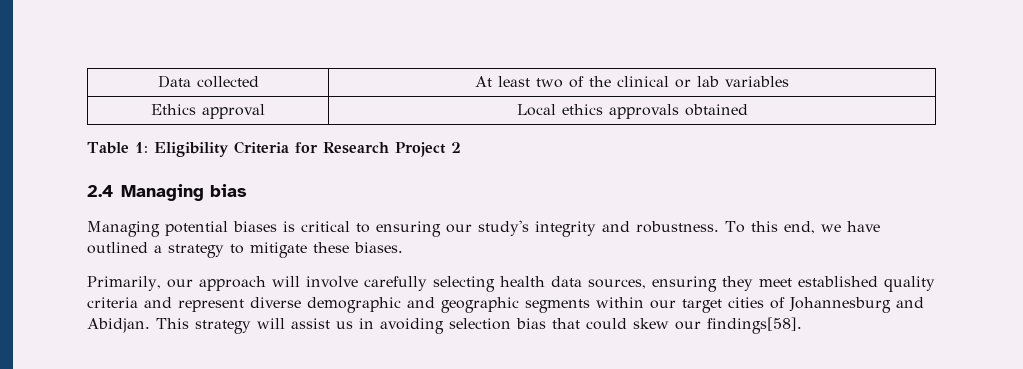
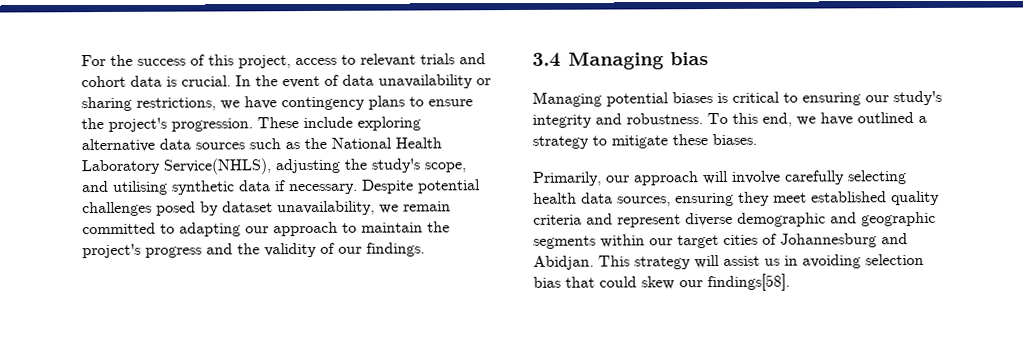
[157,75,259,88] [475,76,789,88] [151,104,265,119] [516,104,748,119] [87,141,461,157] [87,185,113,197] Data collected | At least two of the clinical or lab variables // Ethics approval | Local ethics approvals obtained // Table 1: Eligibility Criteria for Research Project 2 // 2.4 -> [81,53,486,69] [81,74,491,89] [81,95,473,112] [81,116,421,132] [81,137,442,153] [81,158,466,175] [82,179,481,195] [82,200,451,217] [82,221,450,237] [82,242,425,259] [532,52,561,67] For the success of this project, access to relevant trials and cohort data is crucial. In the event of data unavailability or sharing restrictions, we have contingency plans to ensure the project's progression. These include exploring alternative data sources such as the National Health Laboratory Service(NHLS), adjusting the study's scope, and utilising synthetic data if necessary. Despite potential challenges posed by dataset unavailability, we remain committed to adapting our approach to maintain the project's progress and the validity of our findings. // 3.4

